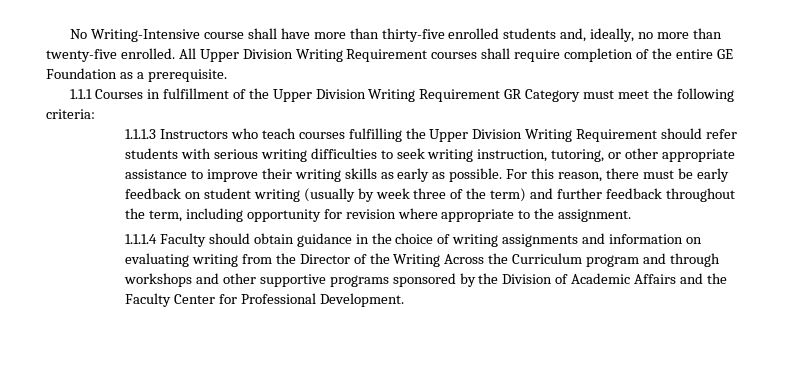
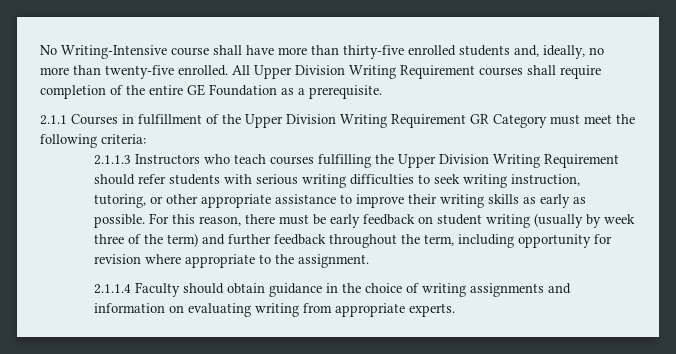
[70,89,93,99] 1.1.1 -> [40,115,67,125] 2.1.1
[125,129,157,139] 1.1.1.3 -> [94,155,132,165] 2.1.1.3
[125,234,158,244] 1.1.1.4 -> [94,284,132,294] 2.1.1.4
[275,253,720,267] [124,273,727,287] [125,293,404,307] the Director of the Writing Across the Curriculum program and through workshops and other supportive programs sponsored by the Division of Academic Affairs and the Faculty Center for Professional Development. -> [335,303,456,317] appropriate experts.

